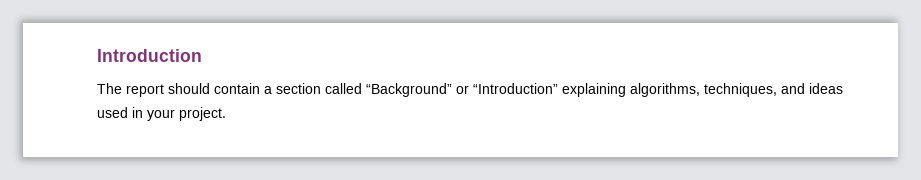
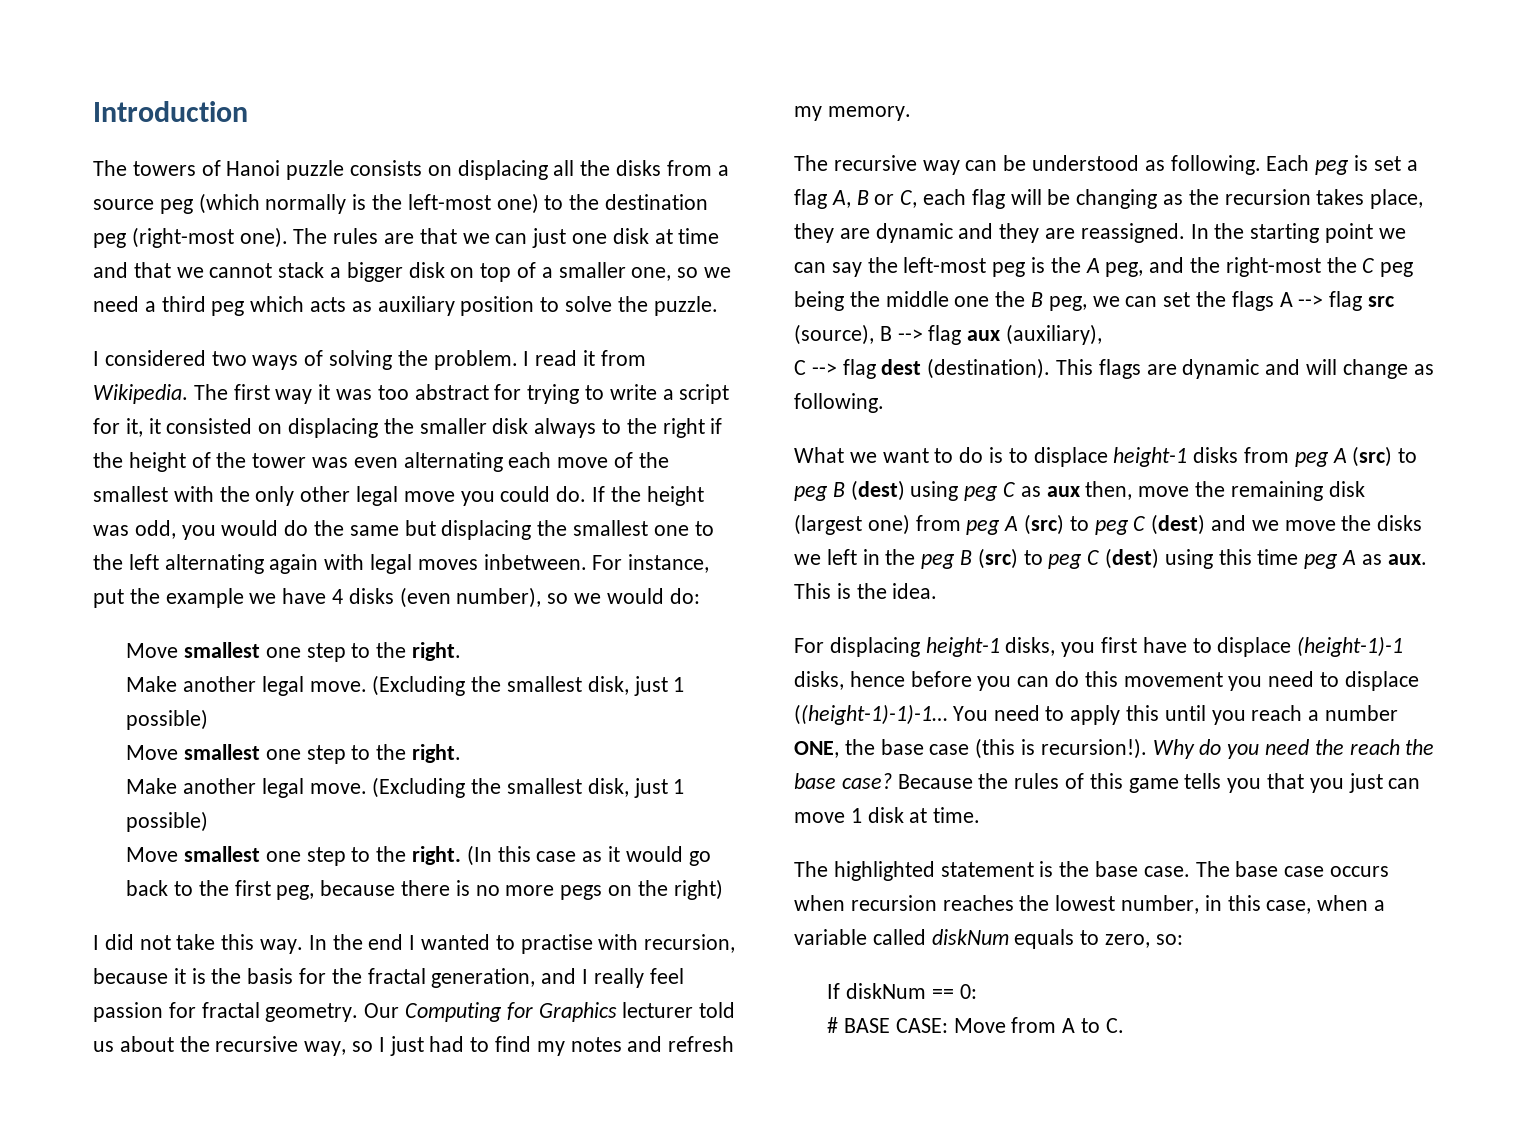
[126,83,843,97] [97,107,226,121] report should contain a section called “Background” or “Introduction” explaining algorithms, techniques, and ideas used in your project. -> [132,160,729,180] [93,193,709,214] [93,227,720,248] [93,262,732,282] [93,296,718,316] [93,350,646,370] [93,384,730,404] [93,418,723,438] [93,452,669,472] [93,486,704,506] [93,520,714,540] [93,554,710,574] [93,587,700,608] [126,642,461,662] [126,675,685,696] [126,709,209,730] [126,744,461,764] [126,777,685,798] [126,811,209,832] [126,845,711,866] [126,879,723,900] [93,934,736,954] [93,968,684,988] [93,1002,736,1022] [93,1036,735,1056] [794,106,911,121] [794,155,1418,175] [794,189,1424,209] [794,223,1406,243] [794,257,1414,277] [794,291,1395,311] [794,324,1103,345] [794,358,1434,379] [794,393,884,413] [794,446,1418,467] [794,480,1365,501] [794,514,1423,535] [794,548,1427,569] [794,583,938,599] [794,636,1404,657] [794,671,1419,691] [794,704,1399,725] [794,738,1435,759] [794,773,1421,793] [794,807,981,823] [794,861,1390,881] [794,895,1386,914] [794,929,1183,949] [827,983,977,999] [827,1017,1124,1033] towers of Hanoi puzzle consists on displacing all the disks from a source peg (which normally is the left-most one) to the destination peg (right-most one). The rules are that we can just one disk at time and that we cannot stack a bigger disk on top of a smaller one, so we need a third peg which acts as auxiliary position to solve the puzzle. // I considered two ways of solving the problem. I read it from Wikipedia. The first way it was too abstract for trying to write a script for it, it consisted on displacing the smaller disk always to the right if the height of the tower was even alternating each move of the smallest with the only other legal move you could do. If the height was odd, you would do the same but displacing the smallest one to the left alternating again with legal moves inbetween. For instance, put the example we have 4 disks (even number), so we would do: // Move smallest one step to the right. // Make another legal move. (Excluding the smallest disk, just 1 possible) // Move smallest one step to the right. // Make another legal move. (Excluding the smallest disk, just 1 possible) // Move smallest one step to the right. (In this case as it would go back to the first peg, because there is no more pegs on the right) // I did not take this way. In the end I wanted to practise with recursion, because it is the basis for the fractal generation, and I really feel passion for fractal geometry. Our Computing for Graphics lecturer told us about the recursive way, so I just had to find my notes and refresh my memory. // The recursive way can be understood as following. Each peg is set a flag A, B or C, each flag will be changing as the recursion takes place, they are dynamic and they are reassigned. In the starting point we can say the left-most peg is the A peg, and the right-most the C peg being the middle one the B peg, we can set the flags A --> flag src (source), B --> flag aux (auxiliary), // C --> flag dest (destination). This flags are dynamic and will change as following. // What we want to do is to displace height-1 disks from peg A (src) to peg B (dest) using peg C as aux then, move the remaining disk (largest one) from peg A (src) to peg C (dest) and we move the disks we left in the peg B (src) to peg C (dest) using this time peg A as aux. This is the idea. // For displacing height-1 disks, you first have to displace (height-1)-1 disks, hence before you can do this movement you need to displace ((height-1)-1)-1… You need to apply this until you reach a number ONE, the base case (this is recursion!). Why do you need the reach the base case? Because the rules of this game tells you that you just can move 1 disk at time. // The highlighted statement is the base case. The base case occurs when recursion reaches the lowest number, in this case, when a variable called diskNum equals to zero, so: // If diskNum == 0: // # BASE CASE: Move from A to C.

